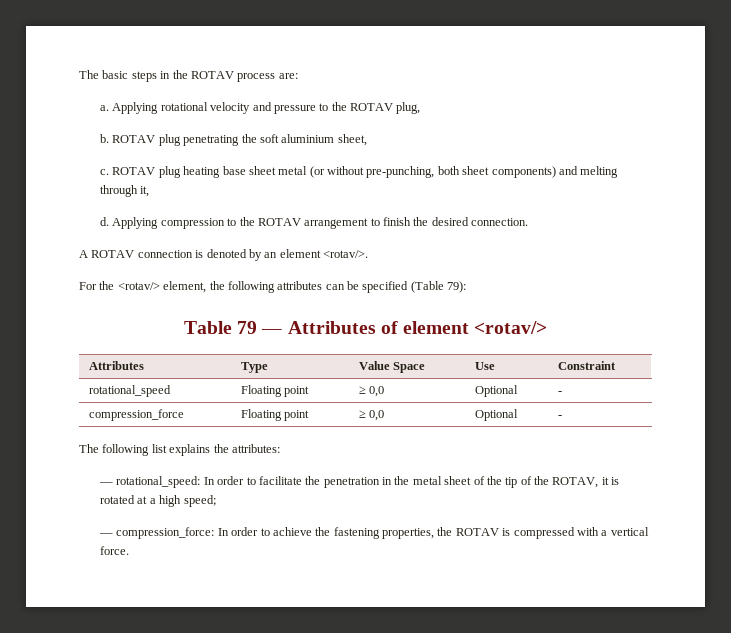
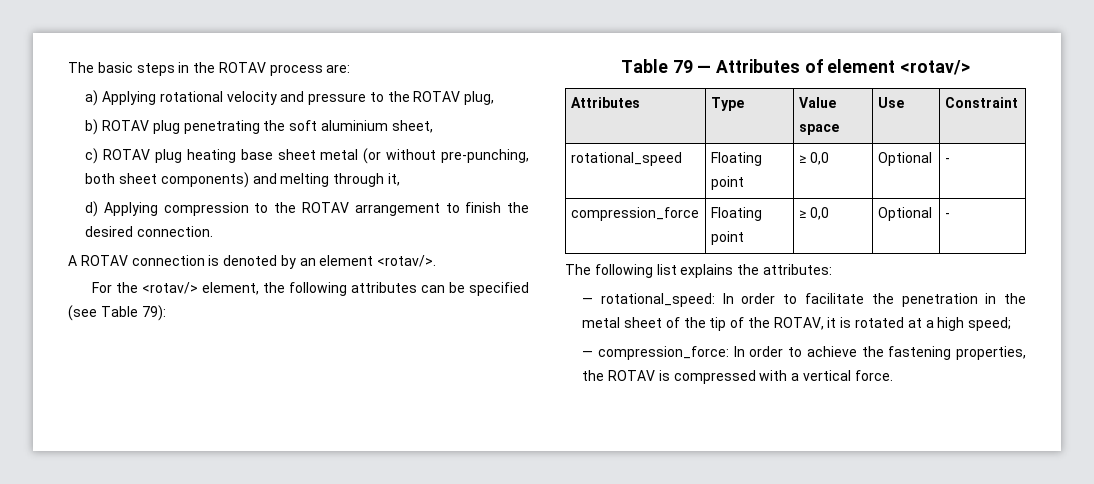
[100,105,110,111] a. -> [85,90,99,106] a)
[100,134,110,143] b. -> [85,119,99,135] b)
[100,169,110,175] c. -> [85,148,99,164] c)
[100,217,110,226] d. -> [85,201,99,217] d)
[410,281,444,293] (Table -> [68,305,138,321] (see Table
[393,362,426,373] Space -> [798,124,839,135] space

